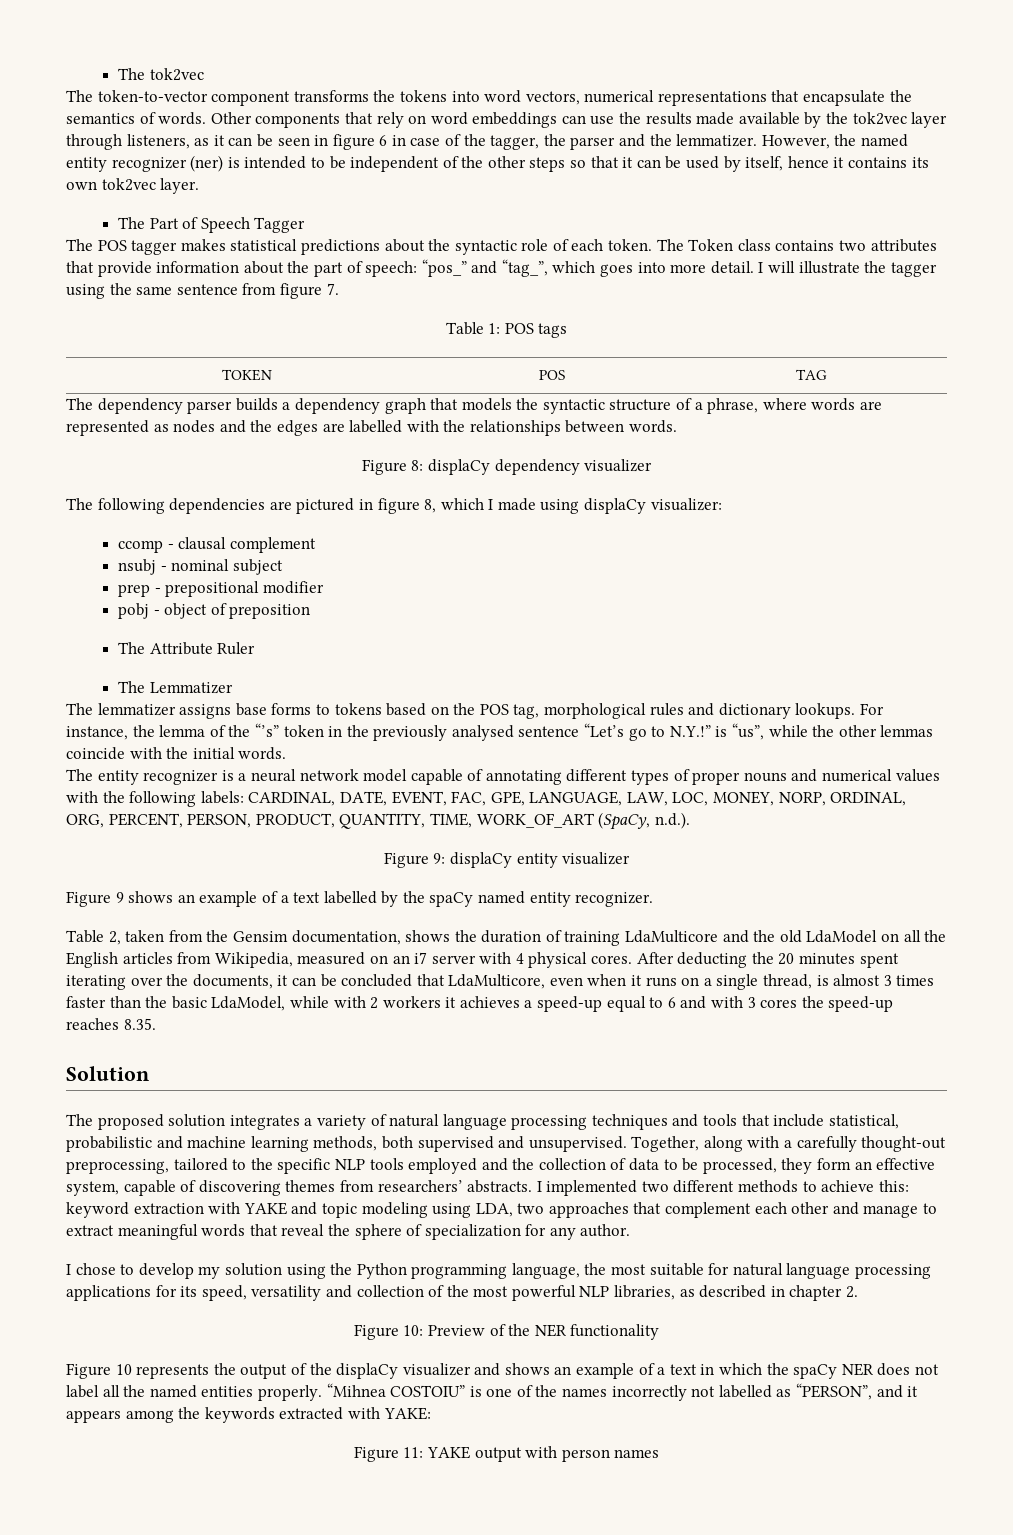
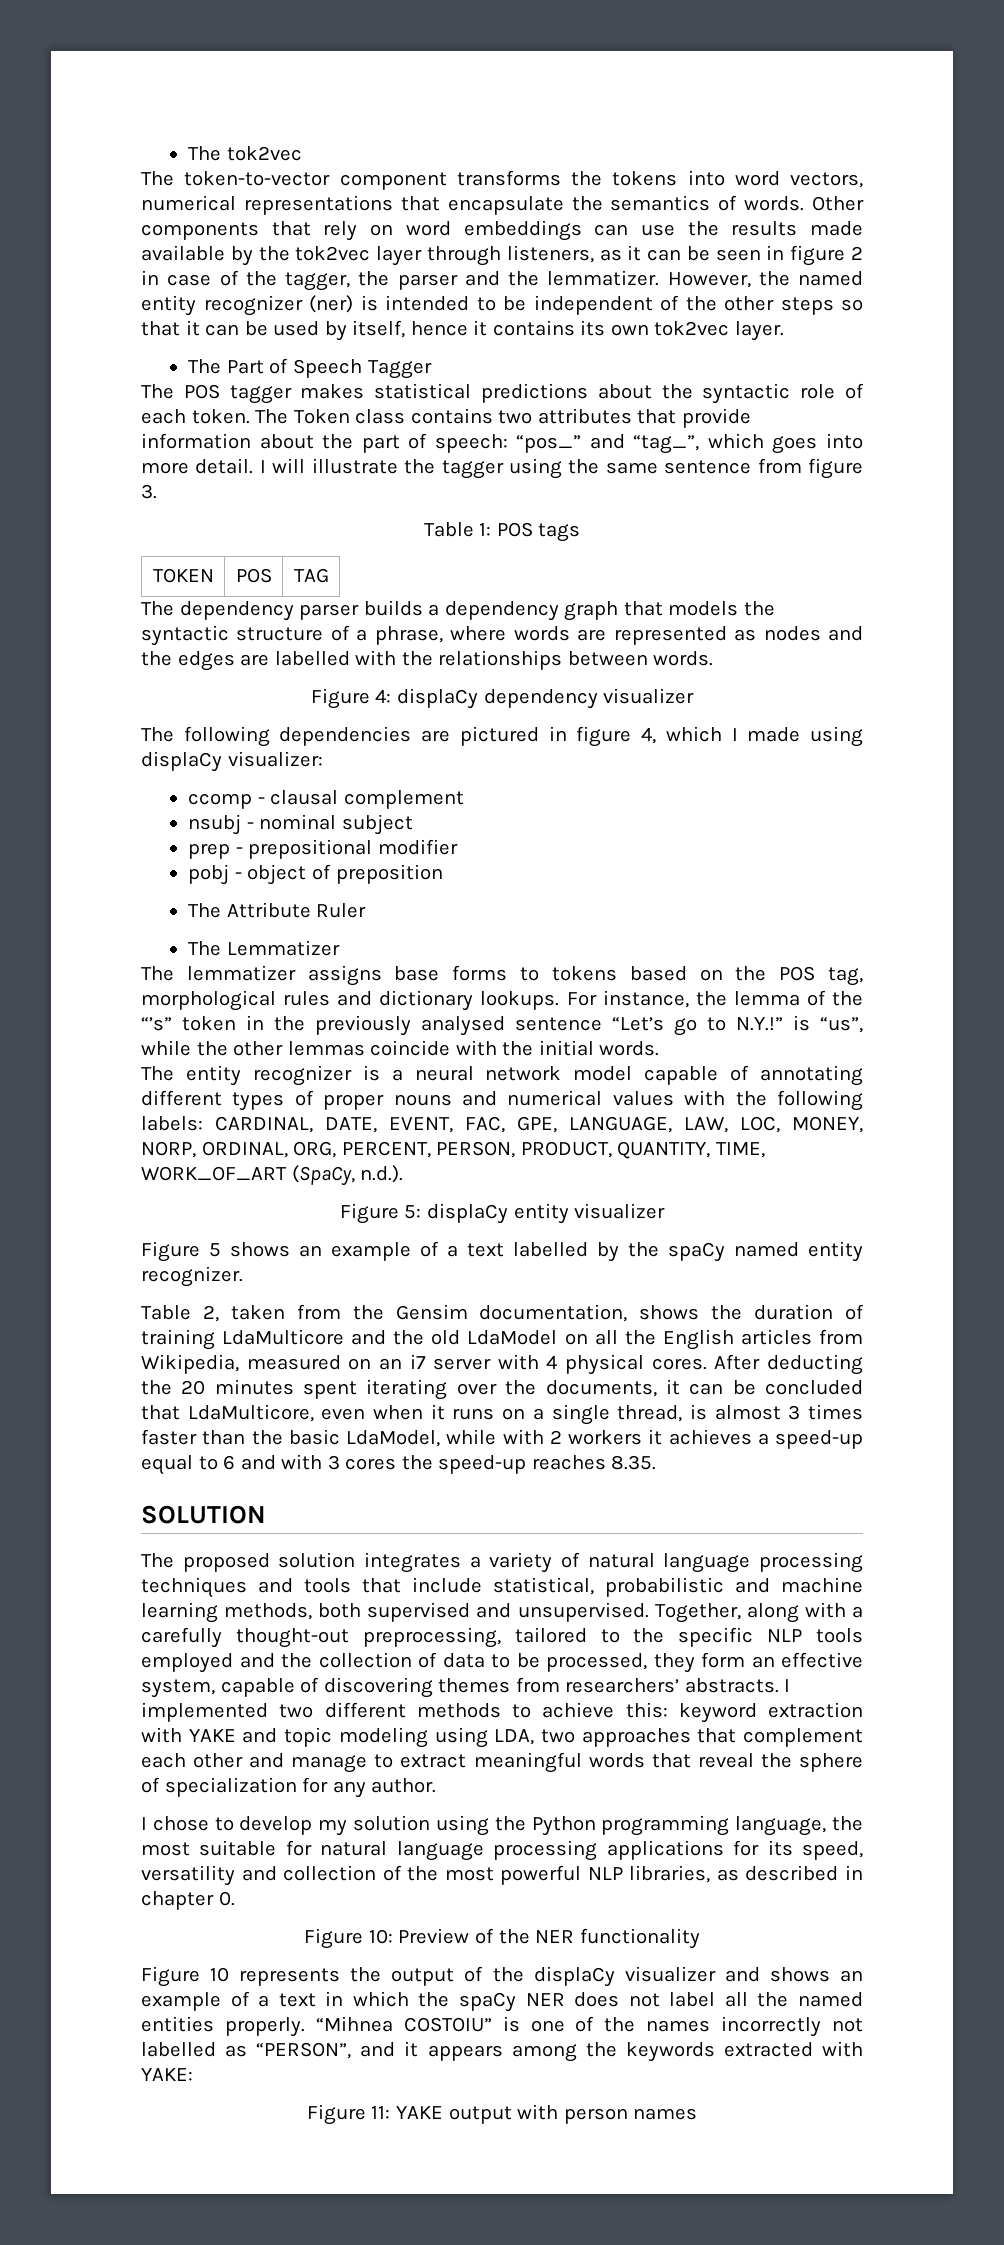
[379,135,388,146] 6 -> [851,246,864,260] 2
[326,283,339,295] 7. -> [141,484,157,499] 3.
[411,460,424,471] 8: -> [375,689,392,703] 4:
[424,499,437,513] 8, -> [641,727,657,744] 4,
[433,853,446,864] 9: -> [404,1205,422,1219] 5:
[115,892,124,903] 9 -> [209,1243,221,1257] 5
[66,1066,150,1081] Solution -> [141,1505,266,1524] SOLUTION
[846,1286,859,1298] 2. -> [218,1891,235,1906] 0.

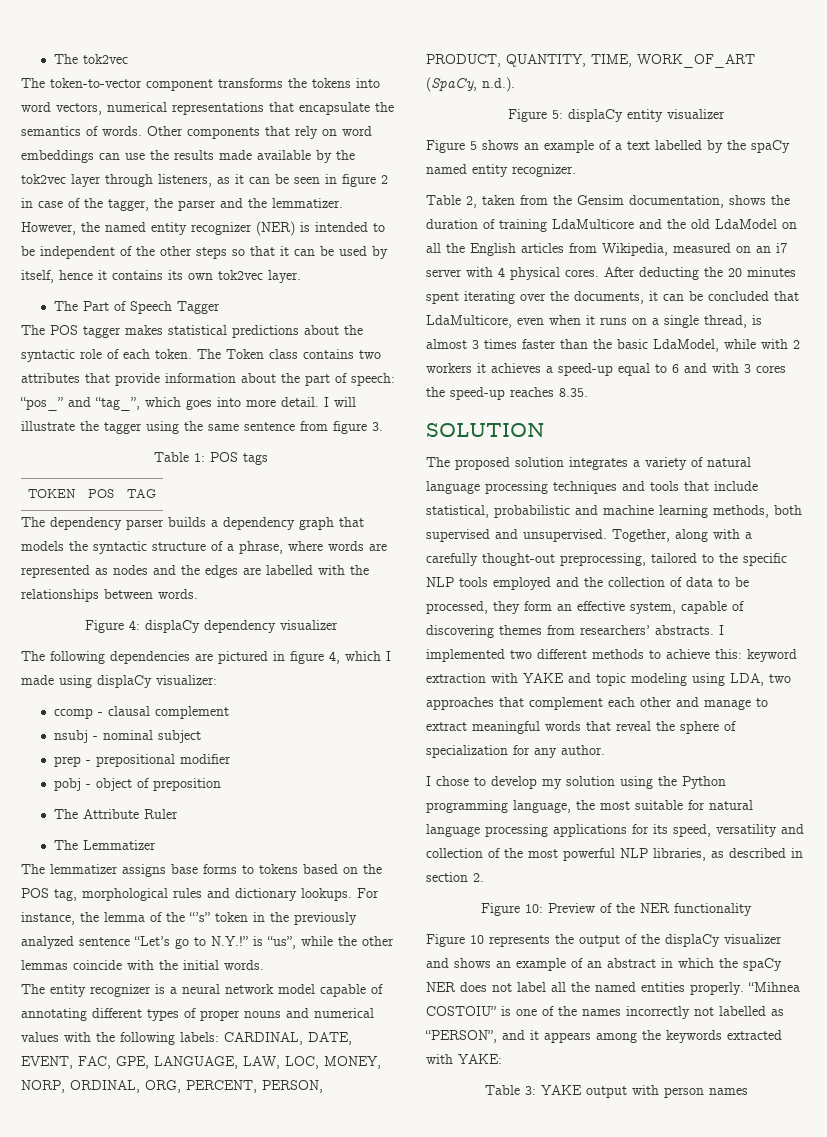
[309,295,353,313] (ner) -> [256,221,295,236] (NER)
[421,1016,505,1036] analysed -> [21,936,74,949] analyzed
[141,1891,235,1910] chapter 0. -> [426,872,484,882] section 2.
[258,1993,316,2007] a text -> [587,958,656,968] an abstract
[306,2104,391,2125] Figure 11: -> [484,1085,536,1095] Table 3:

